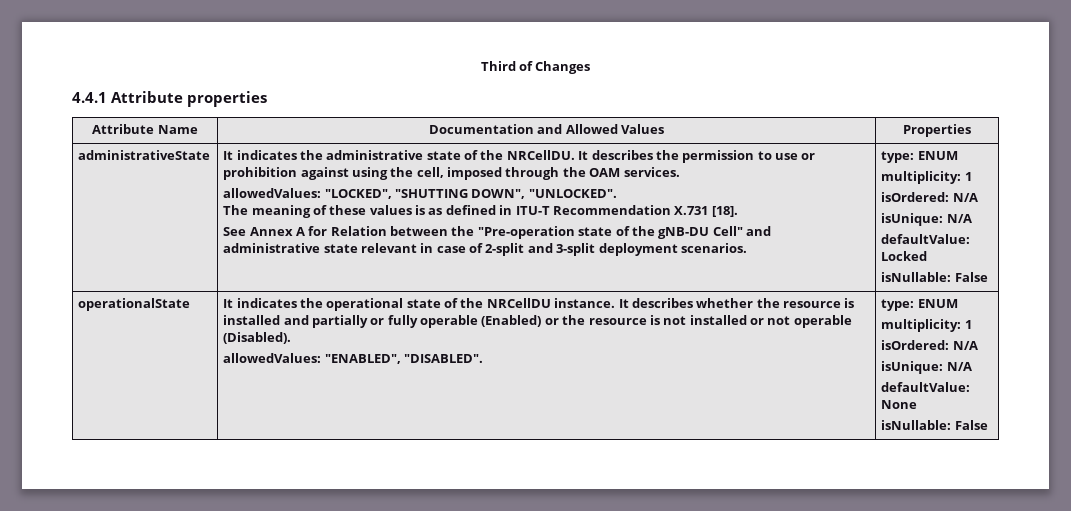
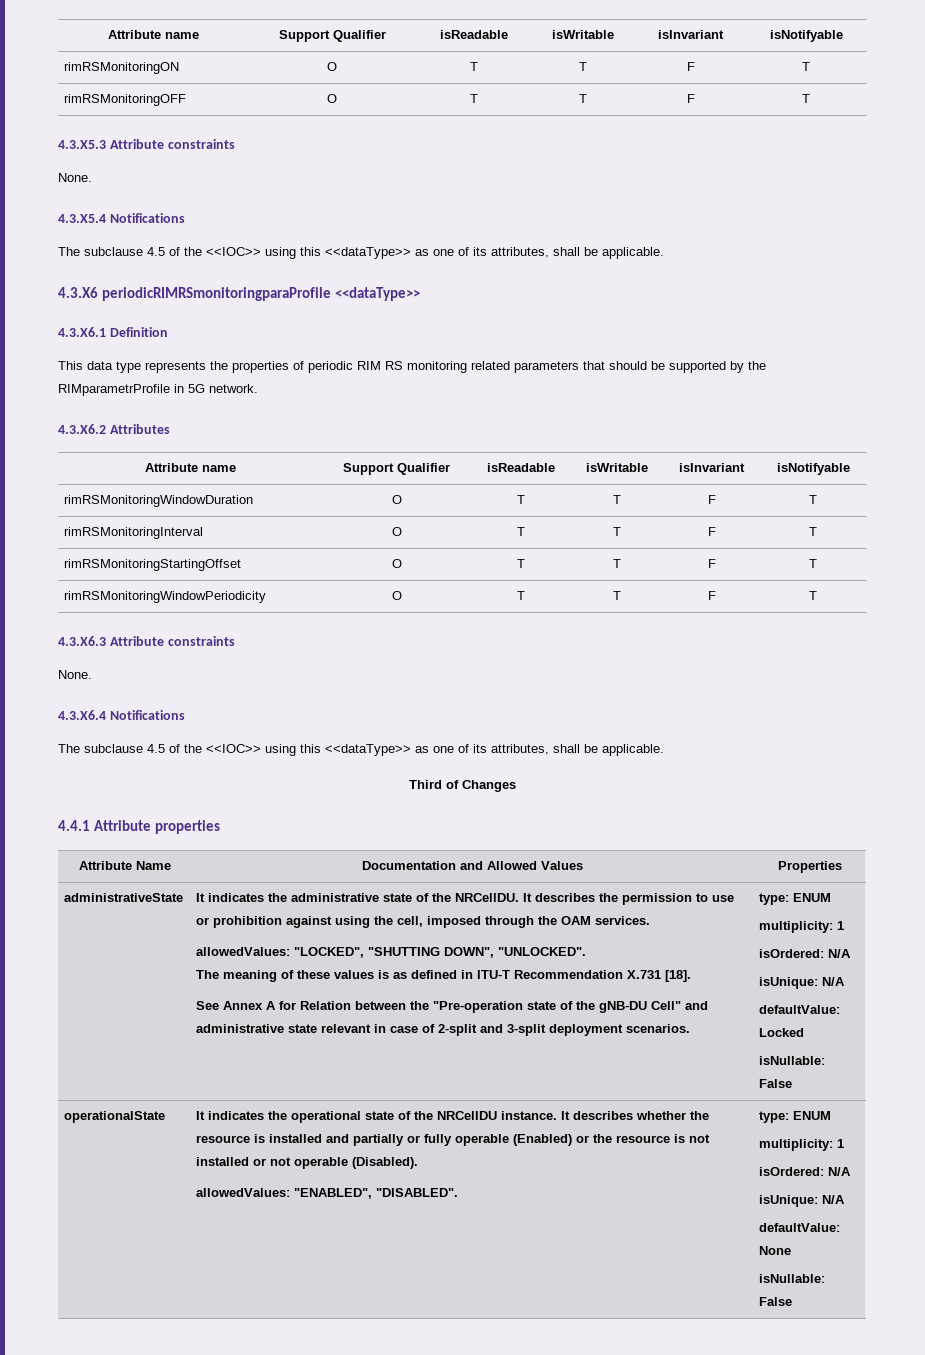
(480, 66) none -> [107,30,199,39] [278,30,386,42] [439,30,508,39] [552,30,614,39] [658,30,724,39] [769,30,843,42] [64,62,180,74] [327,62,337,71] [469,62,478,71] [579,62,587,71] [686,62,695,71] [802,62,810,71] [64,94,187,106] [327,94,337,103] [469,94,478,103] [579,94,587,103] [686,94,695,103] [802,94,810,103] [58,139,235,149] [58,173,92,182] [58,213,185,223] [58,247,664,259] [58,287,421,301] [58,327,168,337] [58,361,766,373] [58,384,258,396] [58,424,170,434] [145,463,236,472] [343,463,450,475] [486,463,555,472] [586,463,648,472] [679,463,745,472] [776,463,850,475] [64,495,254,507] [391,495,402,504] [516,495,525,504] [613,495,621,504] [707,495,716,504] [809,495,817,504] [64,527,204,539] [391,527,402,536] [516,527,525,536] [613,527,621,536] [707,527,716,536] [809,527,817,536] [64,559,242,571] [391,559,402,568] [516,559,525,568] [613,559,621,568] [707,559,716,568] [809,559,817,568] [64,591,267,603] [391,591,402,600] [516,591,525,600] [613,591,621,600] [707,591,716,600] [809,591,817,600] [58,636,235,646] [58,670,92,679] [58,710,185,720] [58,744,664,756] Attribute name | Support Qualifier | isReadable | isWritable | isInvariant | isNotifyable // rimRSMonitoringON | O | T | T | F | T // rimRSMonitoringOFF | O | T | T | F | T // 4.3.X5.3 Attribute constraints // None. // 4.3.X5.4 Notifications // The subclause 4.5 of the <<IOC>> using this <<dataType>> as one of its attributes, shall be applicable. // 4.3.X6 periodicRIMRSmonitoringparaProfile <<dataType>> // 4.3.X6.1 Definition // This data type represents the properties of periodic RIM RS monitoring related parameters that should be supported by the RIMparametrProfile in 5G network. // 4.3.X6.2 Attributes // Attribute name | Support Qualifier | isReadable | isWritable | isInvariant | isNotifyable // rimRSMonitoringWindowDuration | O | T | T | F | T // rimRSMonitoringInterval | O | T | T | F | T // rimRSMonitoringStartingOffset | O | T | T | F | T // rimRSMonitoringWindowPeriodicity | O | T | T | F | T // 4.3.X6.3 Attribute constraints // None. // 4.3.X6.4 Notifications // The subclause 4.5 of the <<IOC>> using this <<dataType>> as one of its attributes, shall be applicable. //

